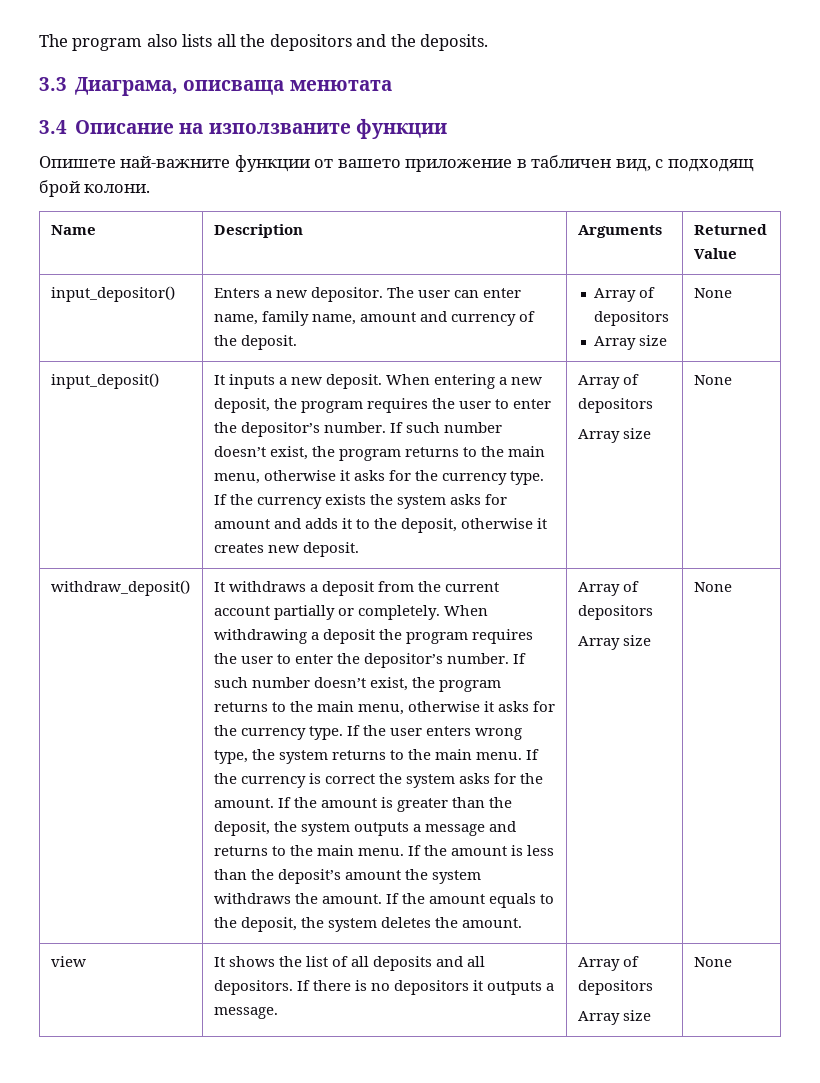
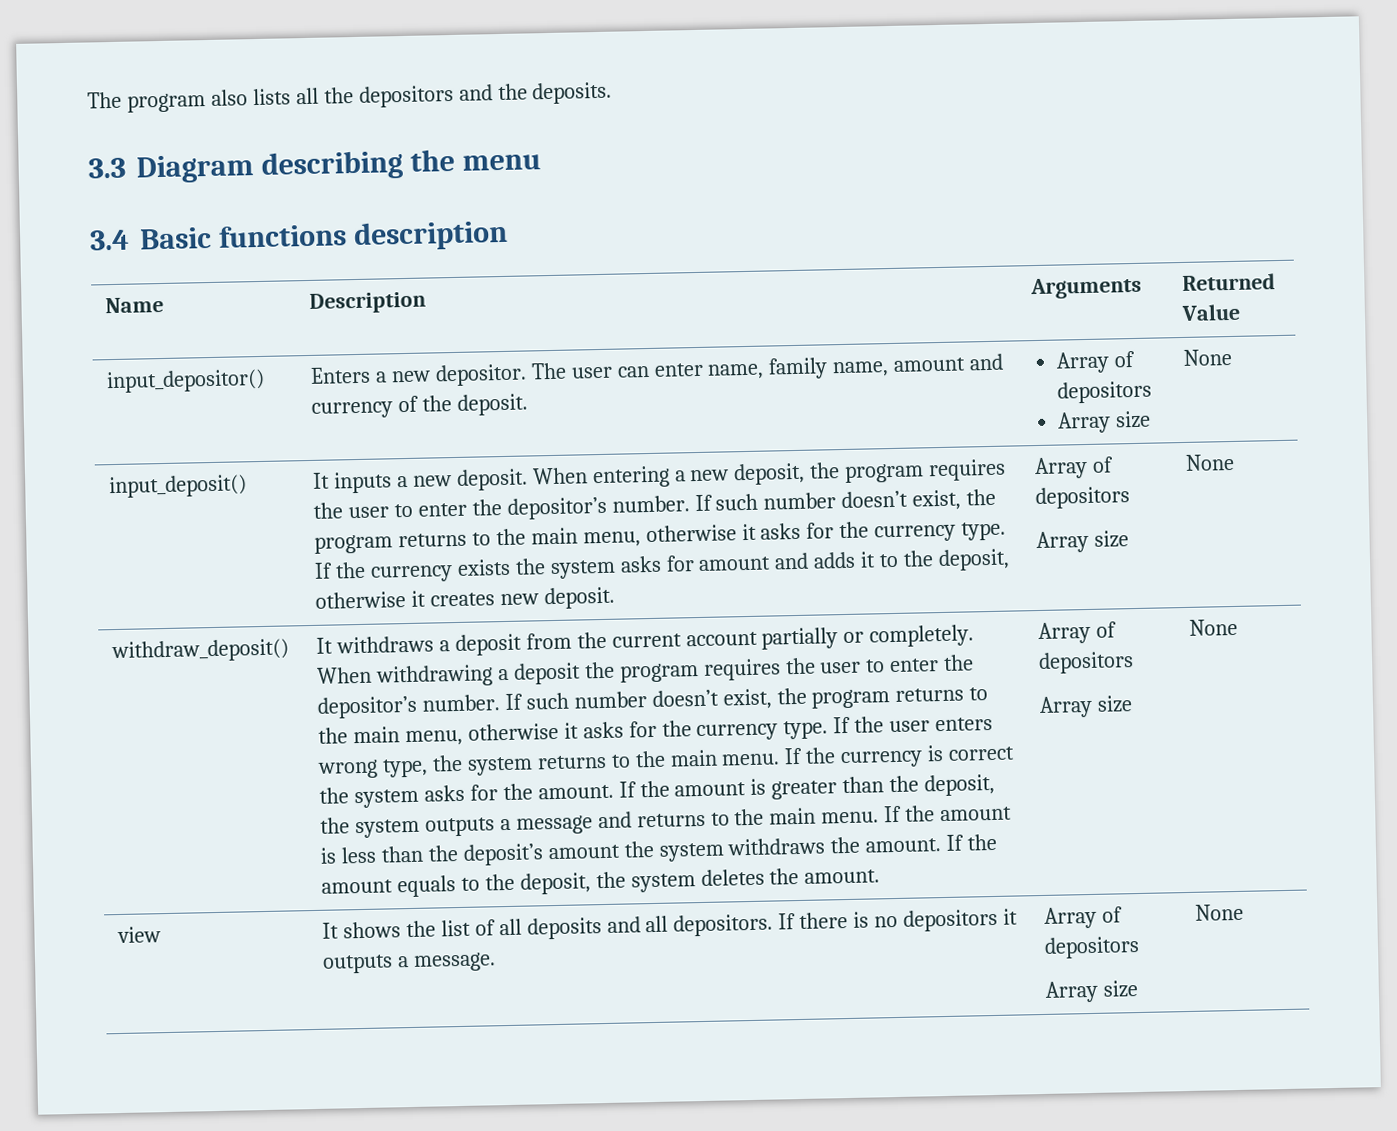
[75,77,392,96] [39,118,447,139] [39,155,754,172] [39,180,151,197] Диаграма, описваща менютата // 3.4 Описание на използваните функции // Опишете най-важните функции от вашето приложение в табличен вид, с подходящ брой колони. -> [136,148,541,184] [89,219,508,252] Diagram describing the menu // 3.4 Basic functions description

